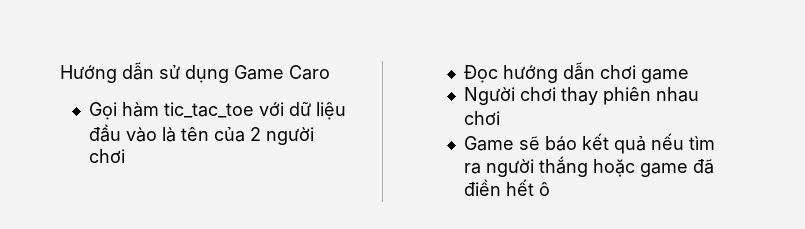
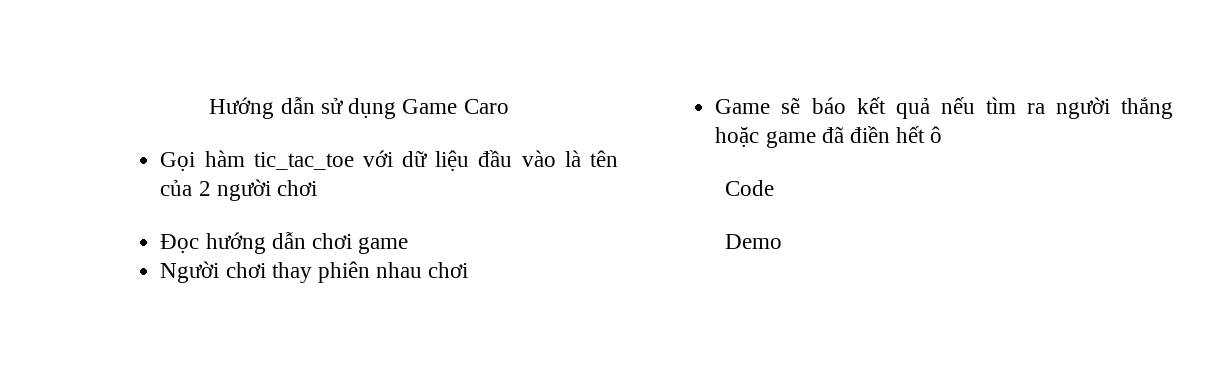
(551, 189) none -> [725,180,775,196] [725,234,783,249] // Code // Demo

